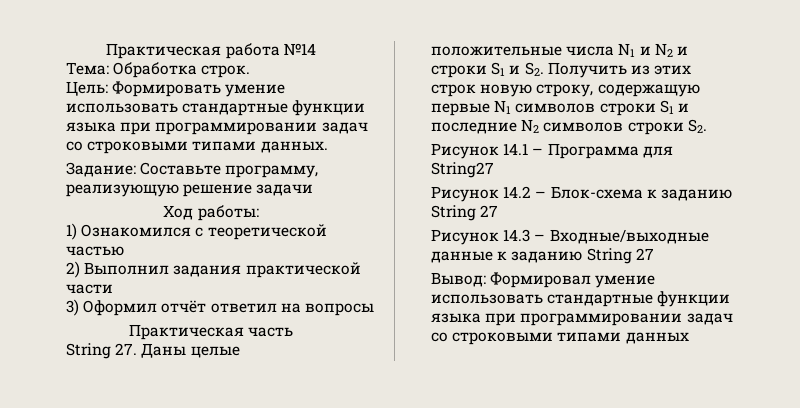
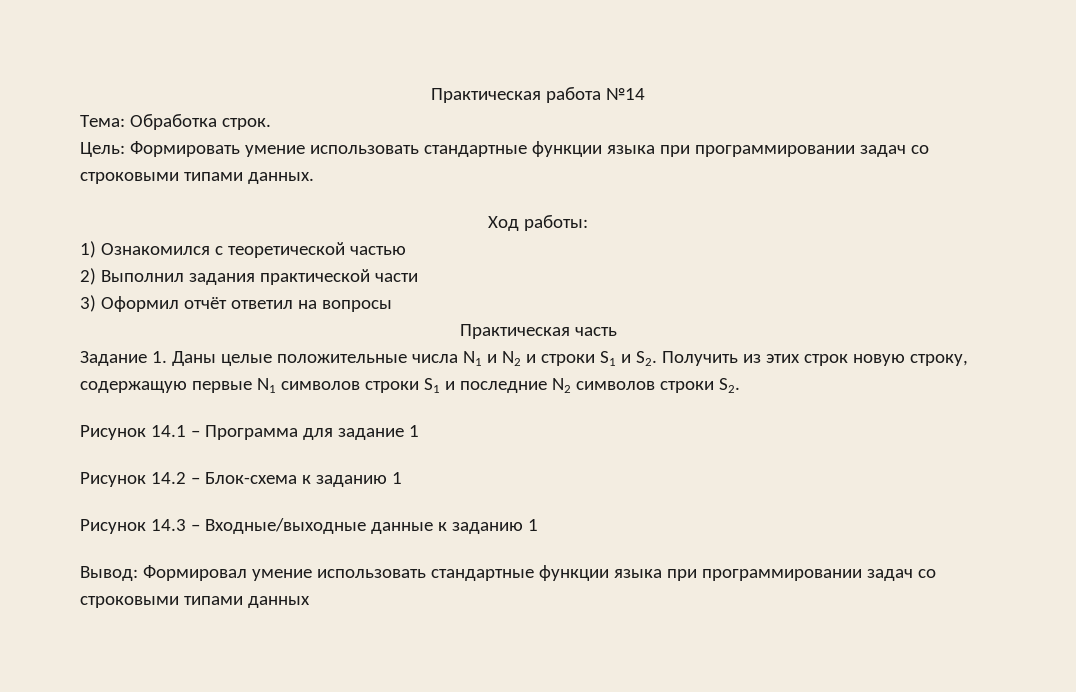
[65,162,319,178] [65,184,314,197] // Задание: Составьте программу, реализующую решение задачи -> (315, 178) none
[65,343,138,359] String 27. -> [80,351,168,366] Задание 1.
[430,162,494,178] String27 -> [338,425,420,440] задание 1
[430,205,499,221] String 27 -> [392,472,403,484] 1
[586,248,654,264] String 27 -> [528,519,539,531] 1

